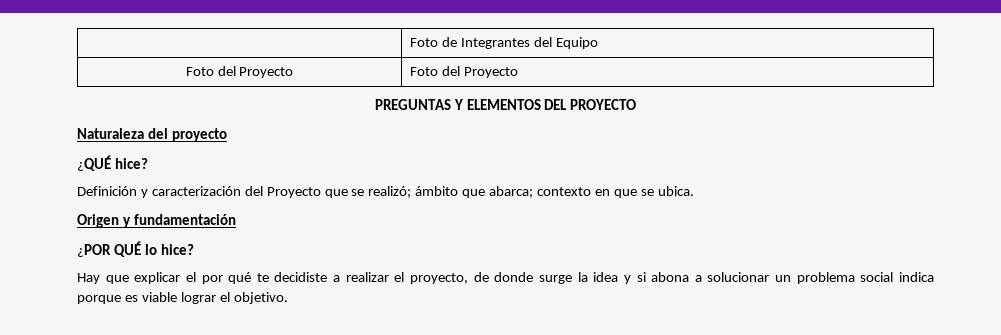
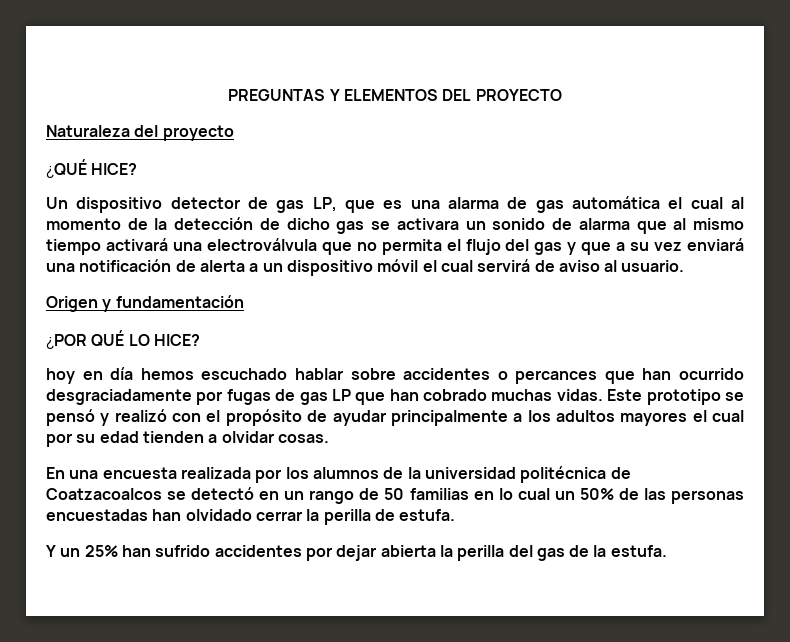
[410,37,598,49] [185,66,294,78] [410,66,518,78] | Foto de Integrantes del Equipo // Foto del Proyecto | Foto del Proyecto // -> (228, 95) none
[114,158,148,169] [77,186,694,198] hice? // Definición y caracterización del Proyecto que se realizó; ámbito que abarca; contexto en que se ubica. -> [91,163,138,175] [46,196,744,213] [46,217,745,234] [46,238,744,255] [46,259,685,276] HICE? // Un dispositivo detector de gas LP, que es una alarma de gas automática el cual al momento de la detección de dicho gas se activara un sonido de alarma que al mismo tiempo activará una electroválvula que no permita el flujo del gas y que a su vez enviará una notificación de alerta a un dispositivo móvil el cual servirá de aviso al usuario.
[144,244,194,255] [77,272,934,284] [77,292,288,304] lo hice? // Hay que explicar el por qué te decidiste a realizar el proyecto, de donde surge la idea y si abona a solucionar un problema social indica porque es viable lograr el objetivo. -> [128,334,200,346] [46,367,745,384] [46,389,745,405] [46,409,744,426] [46,431,329,447] [46,466,631,483] [46,487,744,504] [46,509,456,525] [46,545,667,561] LO HICE? // hoy en día hemos escuchado hablar sobre accidentes o percances que han ocurrido desgraciadamente por fugas de gas LP que han cobrado muchas vidas. Este prototipo se pensó y realizó con el propósito de ayudar principalmente a los adultos mayores el cual por su edad tienden a olvidar cosas. // En una encuesta realizada por los alumnos de la universidad politécnica de Coatzacoalcos se detectó en un rango de 50 familias en lo cual un 50% de las personas encuestadas han olvidado cerrar la perilla de estufa. // Y un 25% han sufrido accidentes por dejar abierta la perilla del gas de la estufa.

